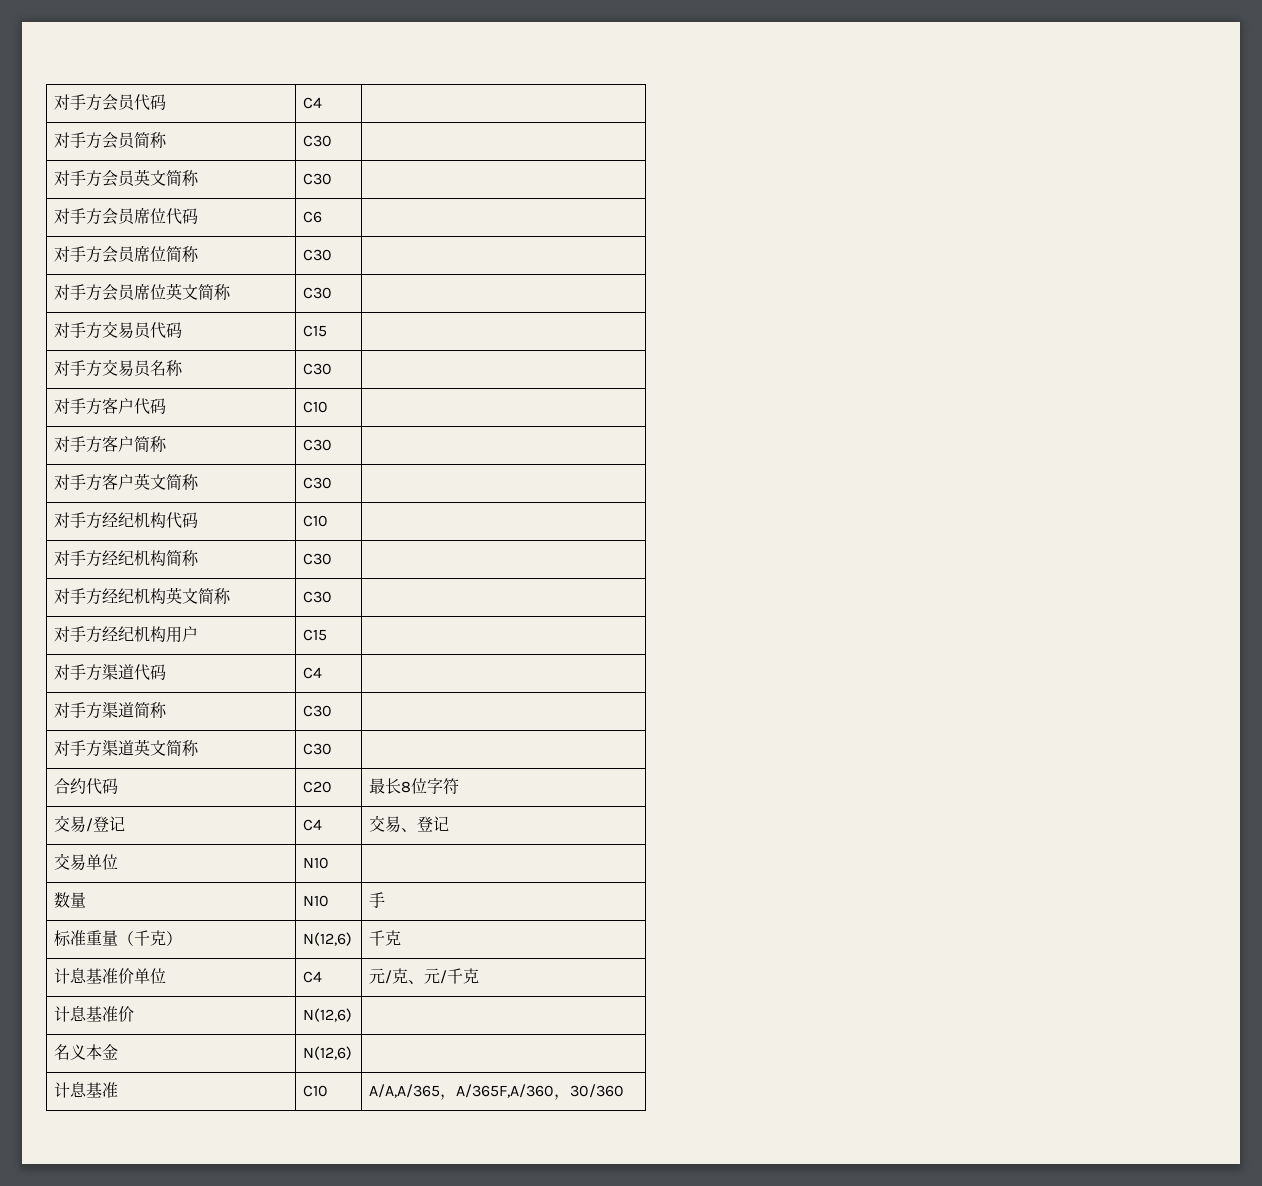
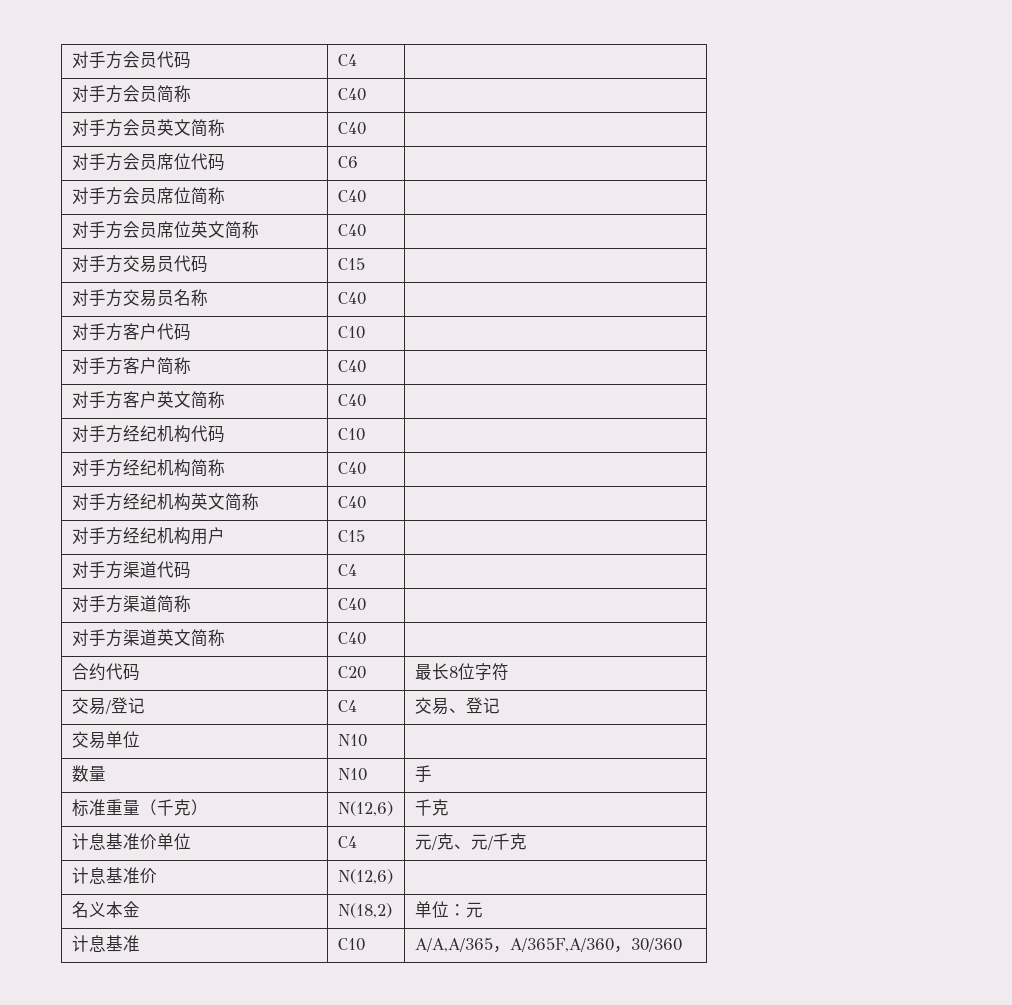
[303,135,333,147] C30 -> [337,88,366,101] C40
[303,173,333,185] C30 -> [337,122,366,135] C40
[303,249,333,261] C30 -> [337,190,366,203] C40
[303,287,333,299] C30 -> [337,224,366,237] C40
[303,363,333,375] C30 -> [337,292,366,305] C40
[303,439,333,451] C30 -> [337,360,366,373] C40
[303,477,333,489] C30 -> [337,394,366,407] C40
[303,553,333,565] C30 -> [337,462,366,475] C40
[303,591,333,603] C30 -> [337,496,366,509] C40
[303,705,333,717] C30 -> [337,598,366,611] C40
[303,743,333,755] C30 -> [337,632,366,645] C40
[303,1046,353,1060] N(12,6) | -> [337,903,392,918] [414,901,483,918] N(18,2) | 单位：元

